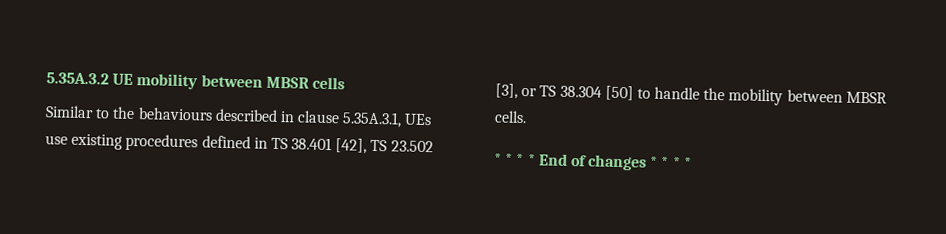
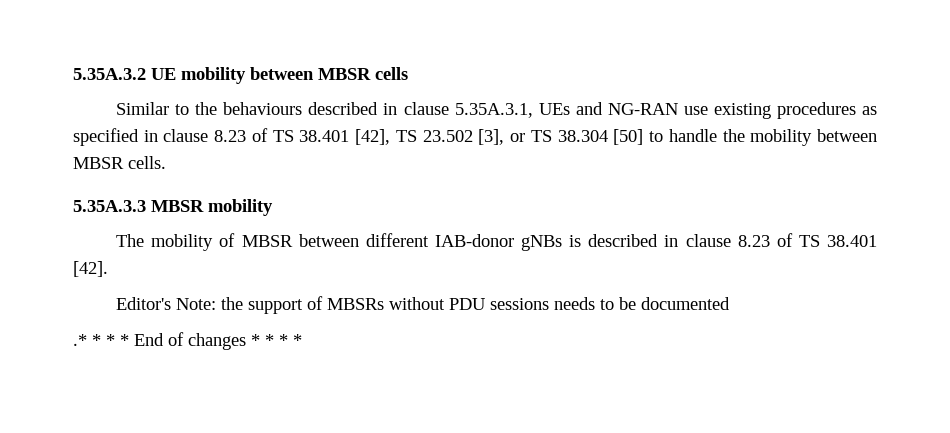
(433, 119) none -> [575,102,678,115] and NG-RAN
[201,135,268,149] defined in -> [861,106,877,115] [73,128,268,146] as specified in clause 8.23 of
[494,153,502,165] * -> [73,199,273,216] [116,233,878,251] [73,261,108,277] [116,296,731,314] [73,334,87,346] 5.35A.3.3 MBSR mobility // The mobility of MBSR between different IAB-donor gNBs is described in clause 8.23 of TS 38.401 [42]. // Editor's Note: the support of MBSRs without PDU sessions needs to be documented // .*

